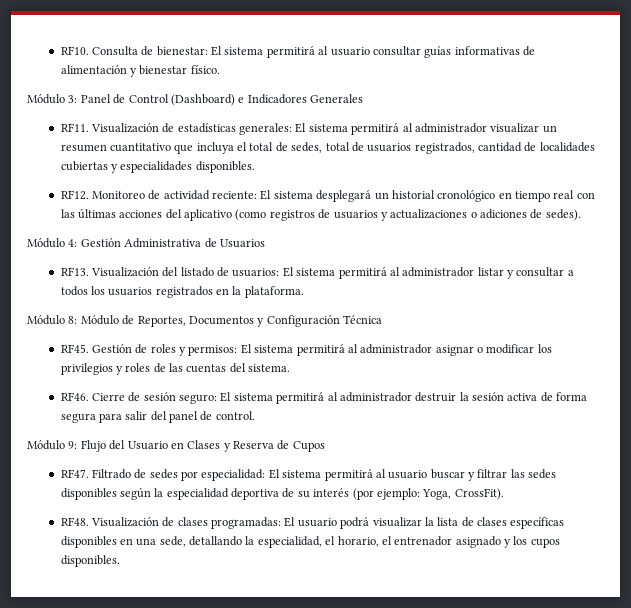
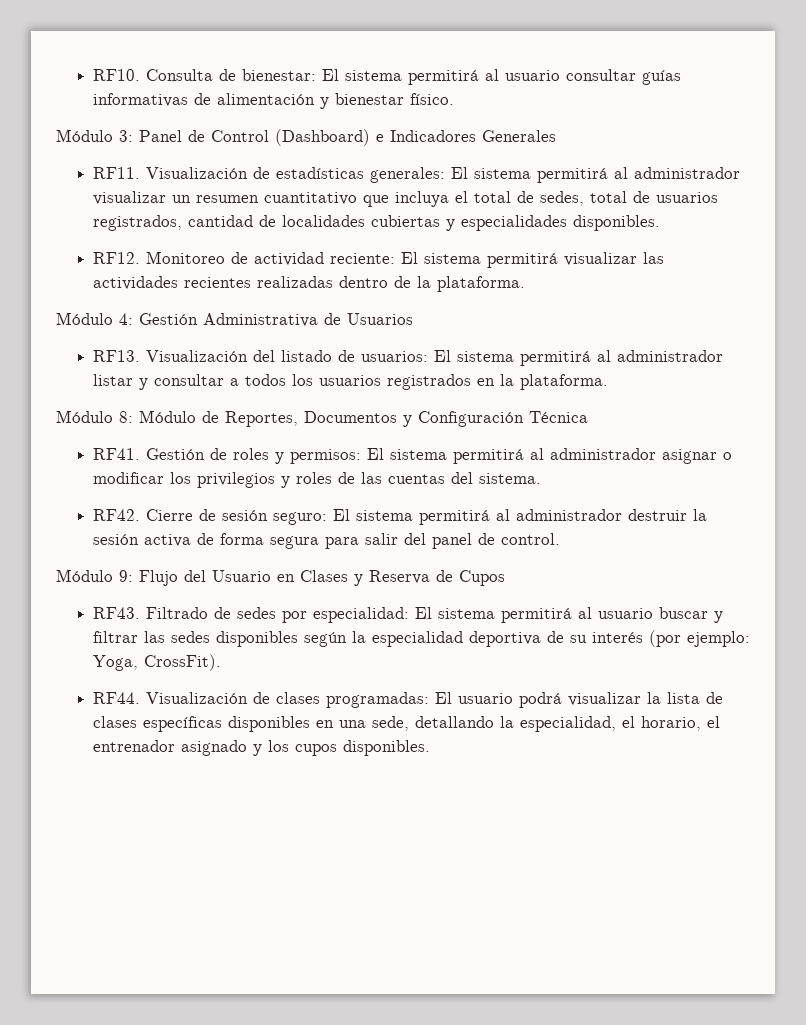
[316,190,595,202] [60,208,581,221] desplegará un historial cronológico en tiempo real con las últimas acciones del aplicativo (como registros de usuarios y actualizaciones o adiciones de sedes). -> [486,252,664,268] [92,276,525,292] permitirá visualizar las actividades recientes realizadas dentro de la plataforma.
[60,344,89,353] RF45. -> [92,448,140,460] RF41.
[60,392,89,401] RF46. -> [92,509,140,521] RF42.
[60,469,89,478] RF47. -> [92,607,140,619] RF43.
[60,517,89,526] RF48. -> [92,692,140,704] RF44.

